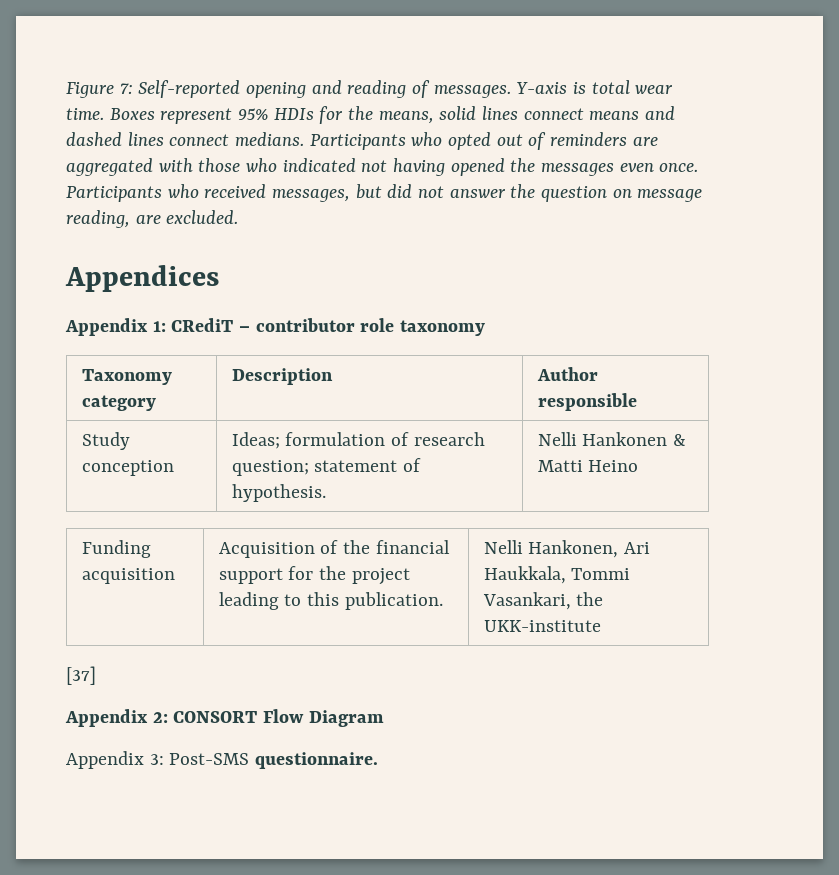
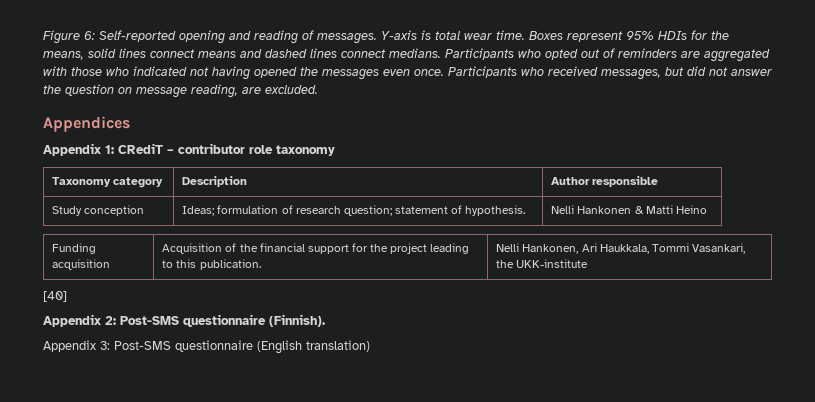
[119,83,133,94] 7: -> [84,31,95,40] 6:
[66,666,96,685] [37] -> [43,291,67,302] [40]
[173,709,384,727] CONSORT Flow Diagram -> [120,314,325,327] Post-SMS questionnaire (Finnish).
[255,752,379,769] questionnaire. -> [175,340,370,354] questionnaire (English translation)

